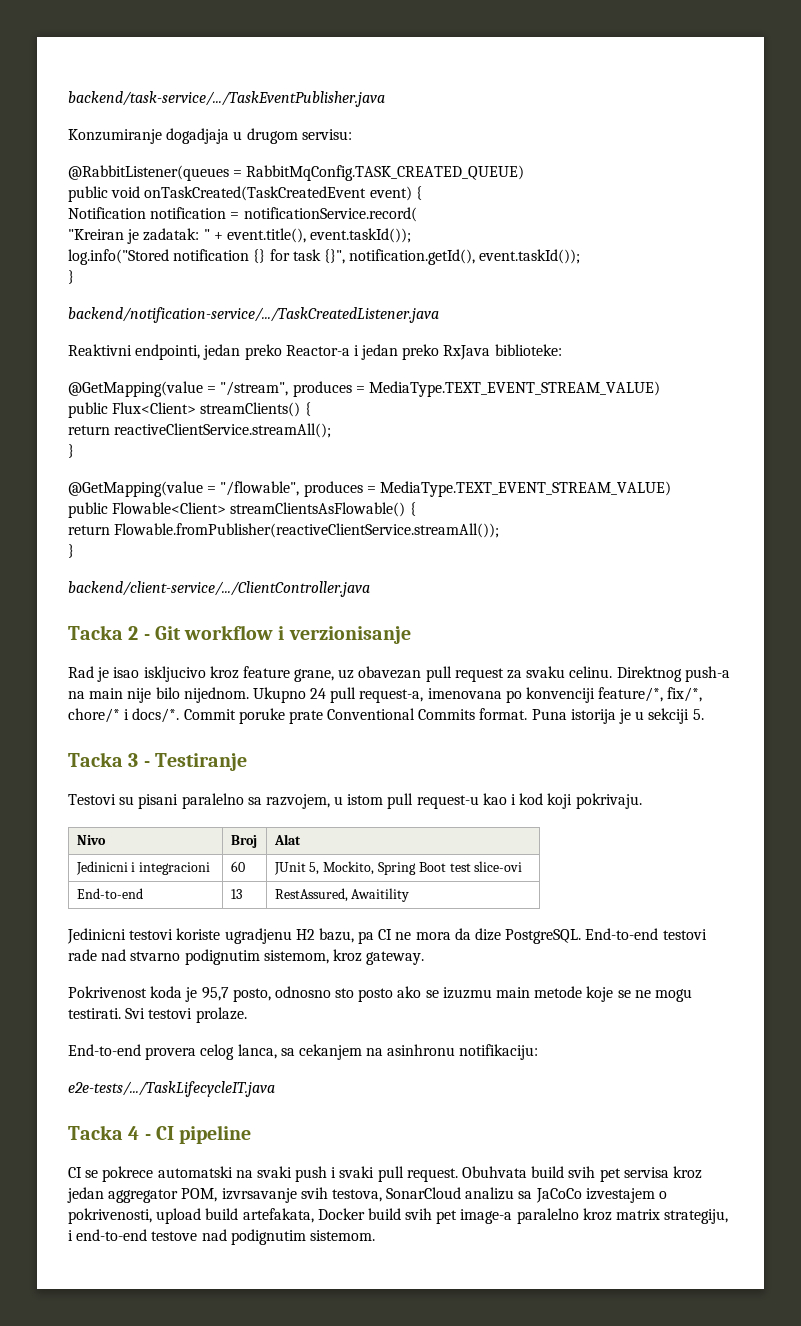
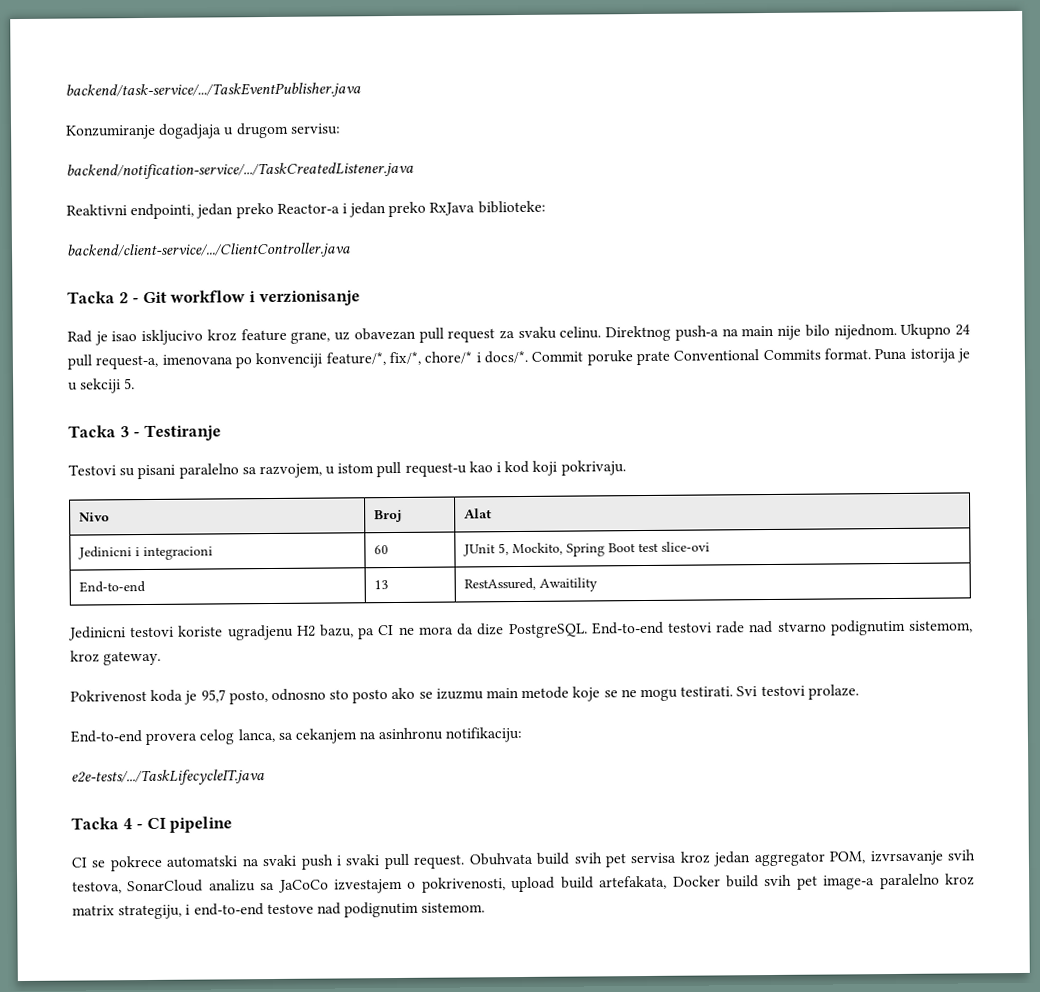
[68,165,525,181] [68,186,422,202] [68,207,417,222] [68,228,412,244] [68,249,581,265] [68,270,74,284] // @RabbitListener(queues = RabbitMqConfig.TASK_CREATED_QUEUE) // public void onTaskCreated(TaskCreatedEvent event) { // Notification notification = notificationService.record( // "Kreiran je zadatak: " + event.title(), event.taskId()); // log.info("Stored notification {} for task {}", notification.getId(), event.taskId()); // } -> (341, 129) none
[68,381,660,397] [68,402,311,418] [68,423,332,438] [68,444,74,458] [68,481,671,497] [68,502,416,518] [68,523,500,538] [68,544,74,558] // @GetMapping(value = "/stream", produces = MediaType.TEXT_EVENT_STREAM_VALUE) // public Flux<Client> streamClients() { // return reactiveClientService.streamAll(); // } // @GetMapping(value = "/flowable", produces = MediaType.TEXT_EVENT_STREAM_VALUE) // public Flowable<Client> streamClientsAsFlowable() { // return Flowable.fromPublisher(reactiveClientService.streamAll()); // } -> (546, 207) none

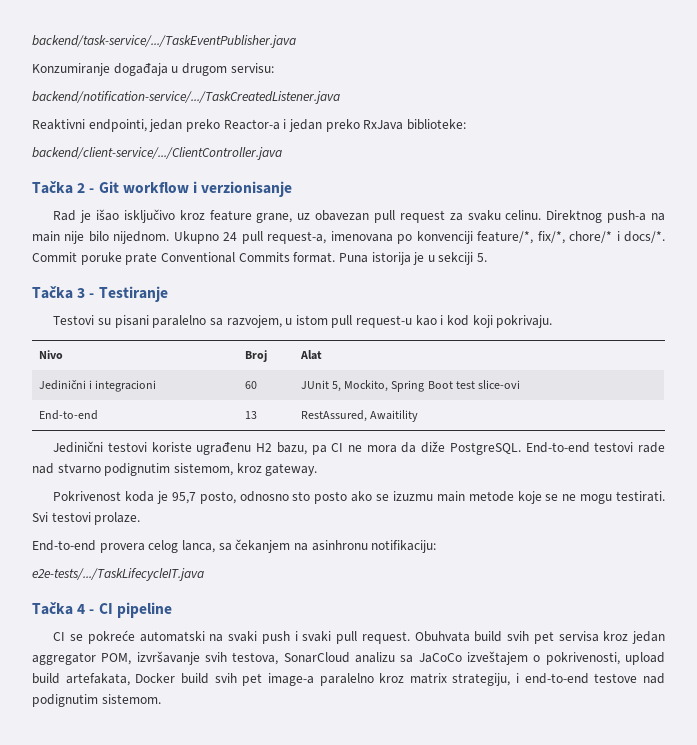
[159,123,223,139] dogadjaja -> [113,63,168,76] događaja
[67,291,115,304] Tacka -> [32,181,73,194] Tačka
[111,329,204,346] isao iskljucivo -> [96,209,175,223] išao isključivo
[68,425,116,438] Tacka -> [32,286,73,299] Tačka
[77,546,132,560] Jedinicni -> [38,380,86,390] Jedinični
[68,626,126,641] Jedinicni -> [53,441,104,453] Jedinični
[227,624,294,641] ugradjenu -> [196,442,252,455] ugrađenu
[477,623,505,636] dize -> [421,441,446,453] diže
[294,728,357,744] cekanjem -> [235,539,291,553] čekanjem
[71,817,119,830] Tacka -> [32,602,73,615] Tačka
[109,855,162,872] pokrece -> [87,630,135,644] pokreće
[869,850,943,866] izvrsavanje -> [136,651,200,665] izvršavanje
[334,878,404,894] izvestajem -> [466,651,528,665] izveštajem

